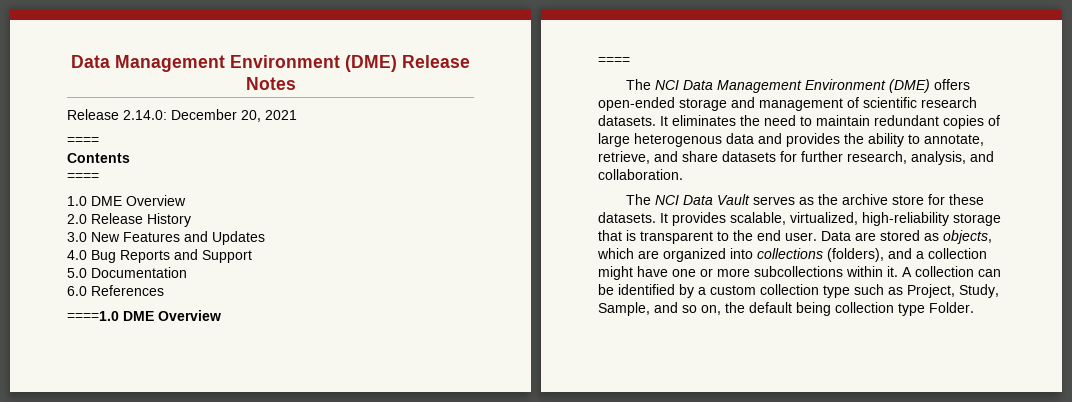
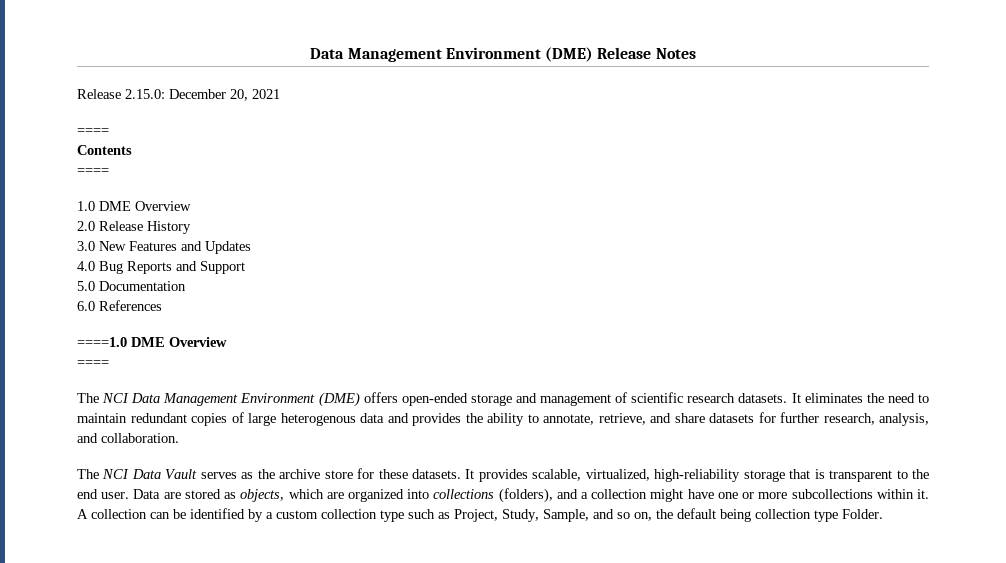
[123,110,167,120] 2.14.0: -> [125,89,165,99] 2.15.0:

